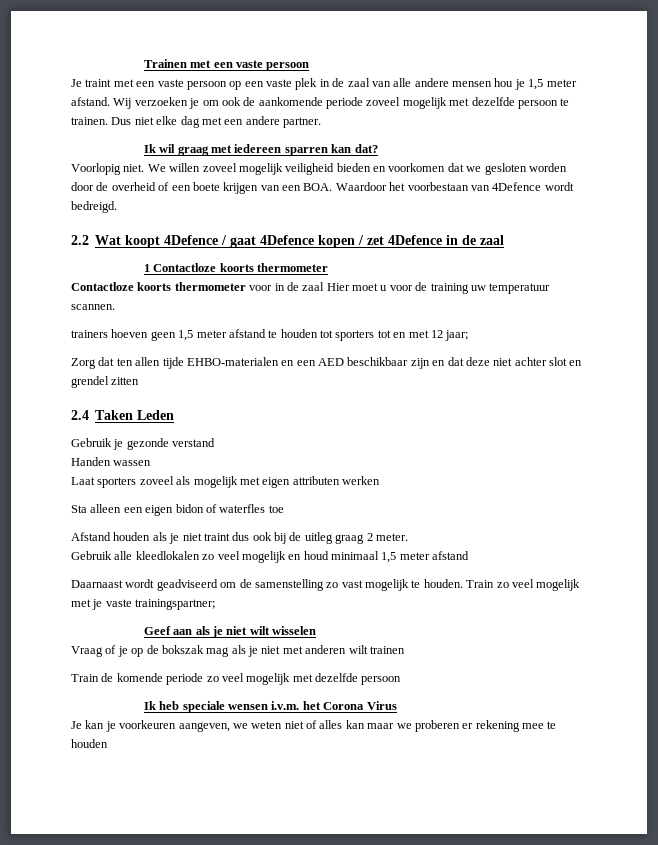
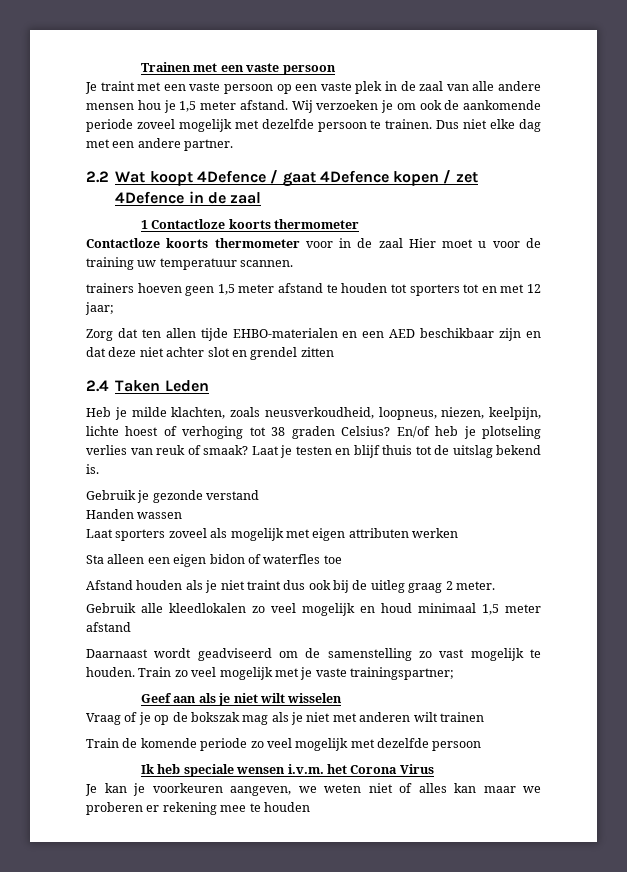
[143,144,378,156] [71,163,567,175] [71,182,574,194] [71,201,117,213] // Ik wil graag met iedereen sparren kan dat? // Voorlopig niet. We willen zoveel mogelijk veiligheid bieden en voorkomen dat we gesloten worden door de overheid of een boete krijgen van een BOA. Waardoor het voorbestaan van 4Defence wordt bedreigd. -> (234, 145) none
(175, 415) none -> [86,407,541,420] [86,426,541,439] [86,445,541,458] [86,464,99,474] // Heb je milde klachten, zoals neusverkoudheid, loopneus, niezen, keelpijn, lichte hoest of verhoging tot 38 graden Celsius? En/of heb je plotseling verlies van reuk of smaak? Laat je testen en blijf thuis tot de uitslag bekend is.

